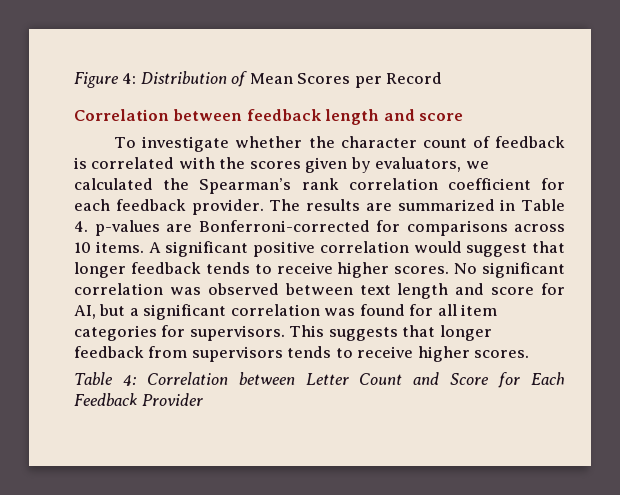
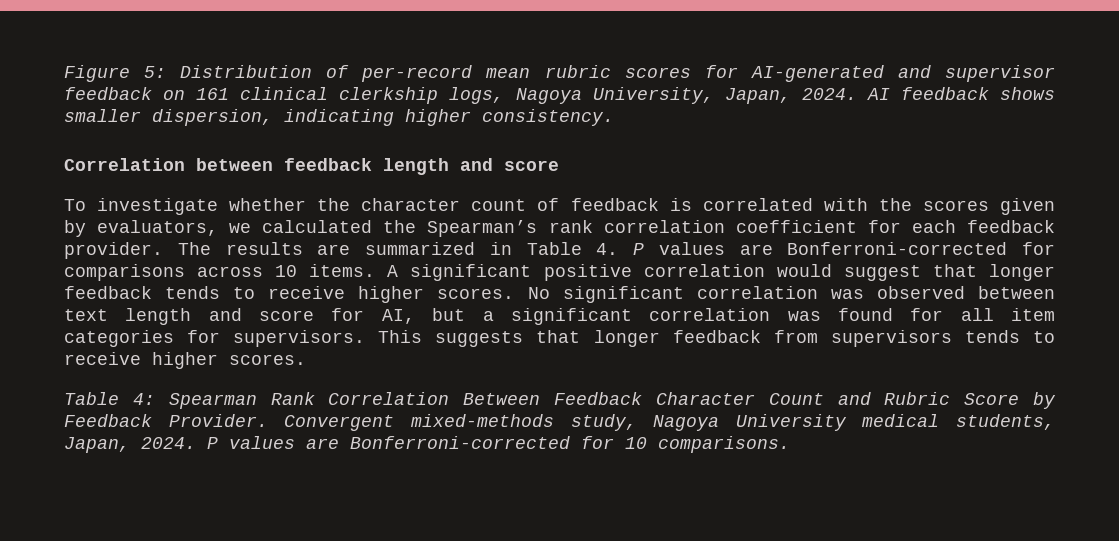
[122,73,137,84] 4: -> [144,66,167,78] 5:
[249,72,443,88] Mean Scores per Record -> [361,65,1055,82] [64,87,1056,104] [64,109,614,126] per-record mean rubric scores for AI-generated and supervisor feedback on 161 clinical clerkship logs, Nagoya University, Japan, 2024. AI feedback shows smaller dispersion, indicating higher consistency.
[94,220,160,236] p-values -> [633,242,725,255] P values
[146,372,565,388] [74,393,204,406] Correlation between Letter Count and Score for Each Feedback Provider -> [168,392,1057,409] [64,414,1055,431] [64,436,790,453] Spearman Rank Correlation Between Feedback Character Count and Rubric Score by Feedback Provider. Convergent mixed-methods study, Nagoya University medical students, Japan, 2024. P values are Bonferroni-corrected for 10 comparisons.

